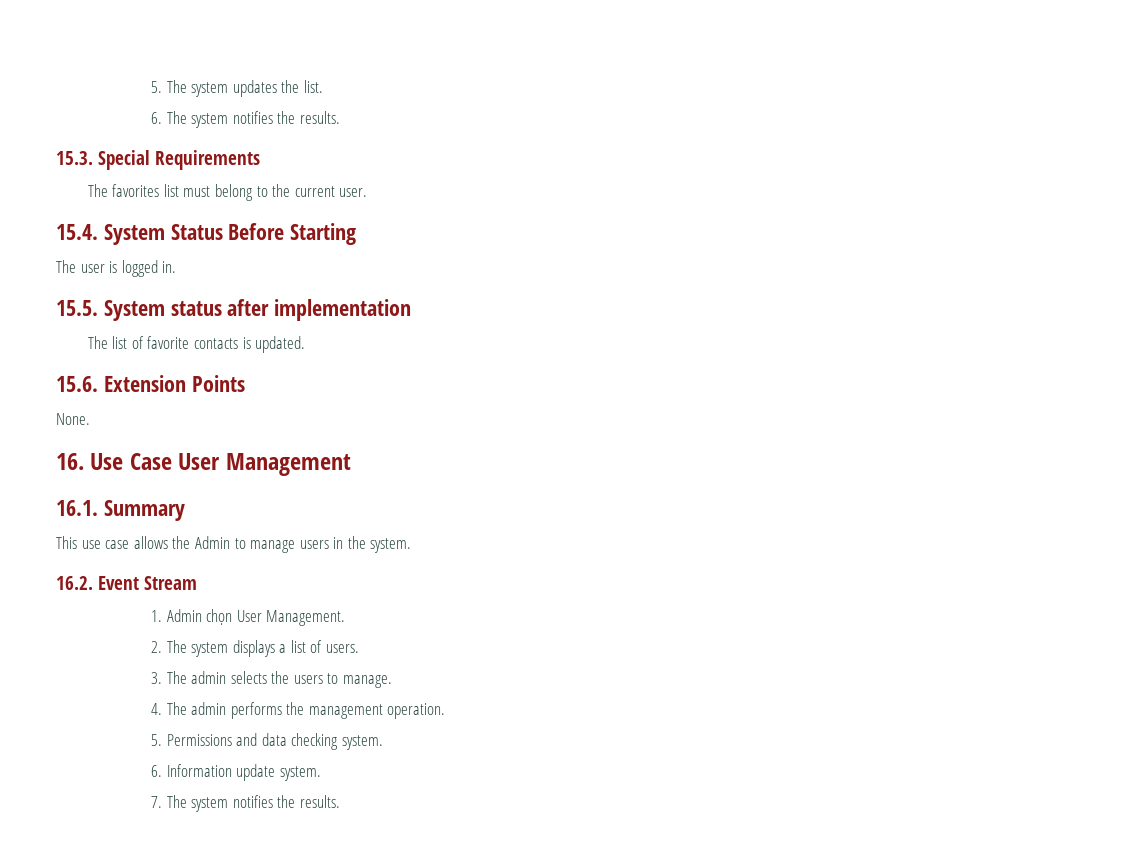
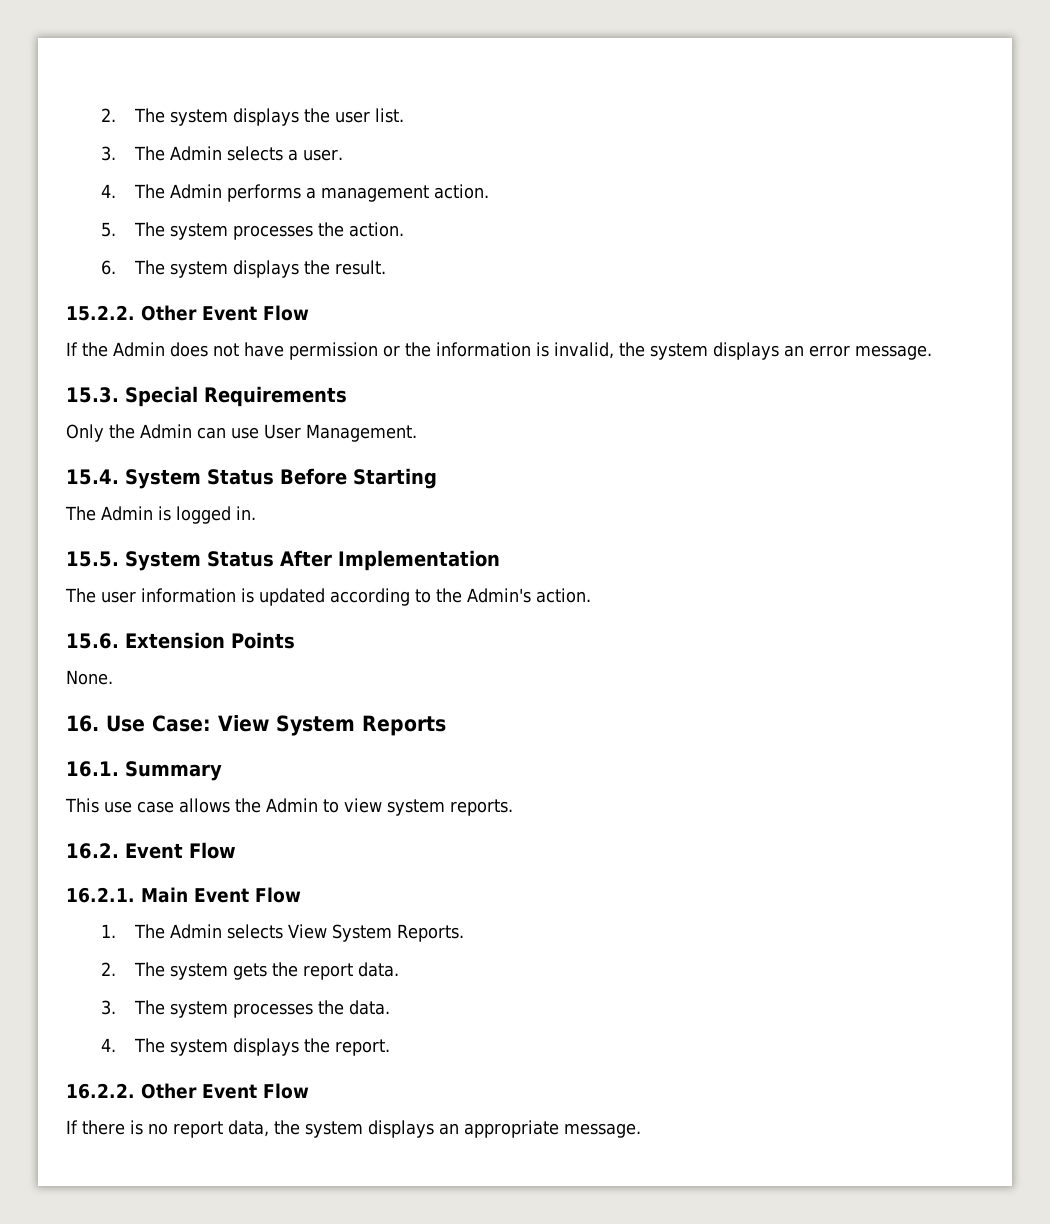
[150,80,323,97] [150,111,340,128] [56,150,261,170] [87,184,368,201] 5. The system updates the list. // 6. The system notifies the results. // 15.3. Special Requirements // The favorites list must belong to the current user. -> [100,108,405,126] [100,146,344,161] [100,184,490,202] [100,222,405,240] [100,260,387,278] [66,305,309,321] [66,342,932,360] [66,386,347,407] [66,424,417,442] 2. The system displays the user list. // 3. The Admin selects a user. // 4. The Admin performs a management action. // 5. The system processes the action. // 6. The system displays the result. // 15.2.2. Other Event Flow // If the Admin does not have permission or the information is invalid, the system displays an error message. // 15.3. Special Requirements // Only the Admin can use User Management.
[80,264,105,273] user -> [101,506,153,521] Admin
[170,299,412,321] [87,336,306,353] status after implementation // The list of favorite contacts is updated. -> [207,550,500,571] [65,588,591,606] Status After Implementation // The user information is updated according to the Admin's action.
[129,453,351,476] Case User Management -> [152,715,446,736] Case: View System Reports
[250,536,412,553] [56,576,198,590] [150,609,346,626] [150,640,360,657] [150,671,393,688] [150,702,446,719] [150,733,383,750] [150,764,321,781] [150,795,340,812] manage users in the system. // 16.2. Event Stream // 1. Admin chọn User Management. // 2. The system displays a list of users. // 3. The admin selects the users to manage. // 4. The admin performs the management operation. // 5. Permissions and data checking system. // 6. Information update system. // 7. The system notifies the results. -> [344,798,513,816] [66,842,236,859] [66,887,301,903] [100,924,465,942] [100,962,400,980] [100,1000,391,1018] [100,1038,391,1056] [66,1083,309,1099] [66,1120,641,1138] view system reports. // 16.2. Event Flow // 16.2.1. Main Event Flow // 1. The Admin selects View System Reports. // 2. The system gets the report data. // 3. The system processes the data. // 4. The system displays the report. // 16.2.2. Other Event Flow // If there is no report data, the system displays an appropriate message.

